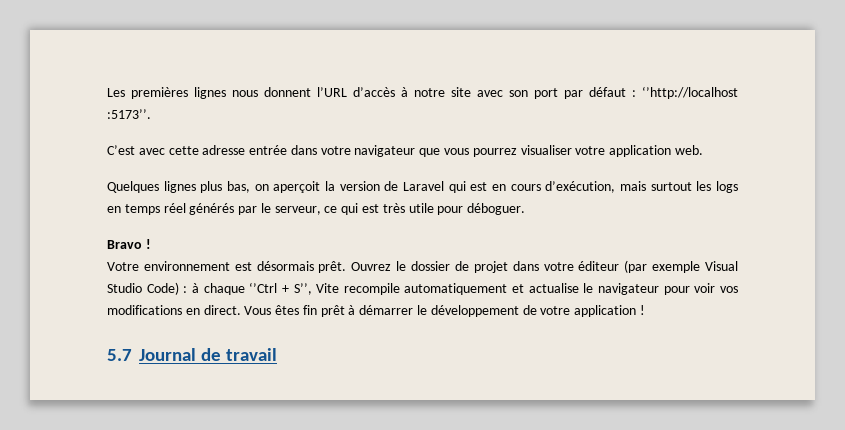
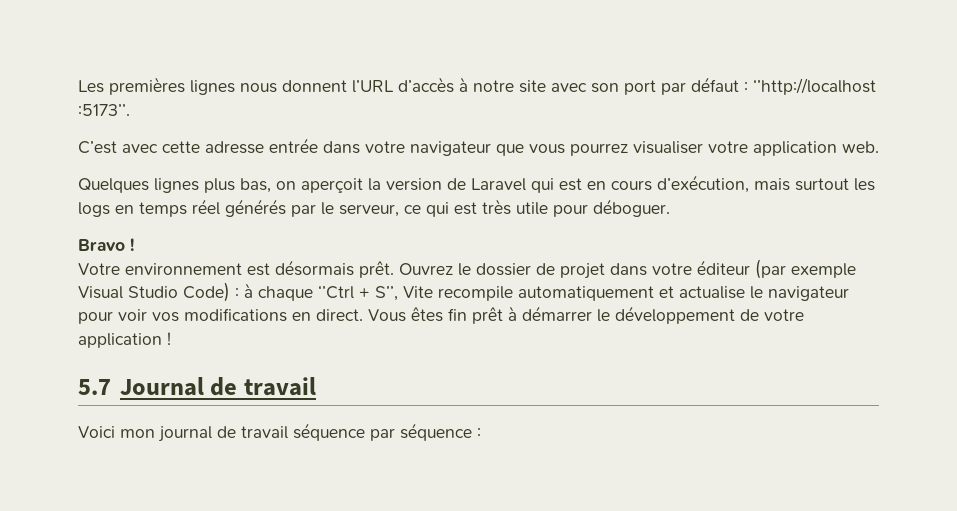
(278, 354) none -> [78,423,481,442] // Voici mon journal de travail séquence par séquence :

